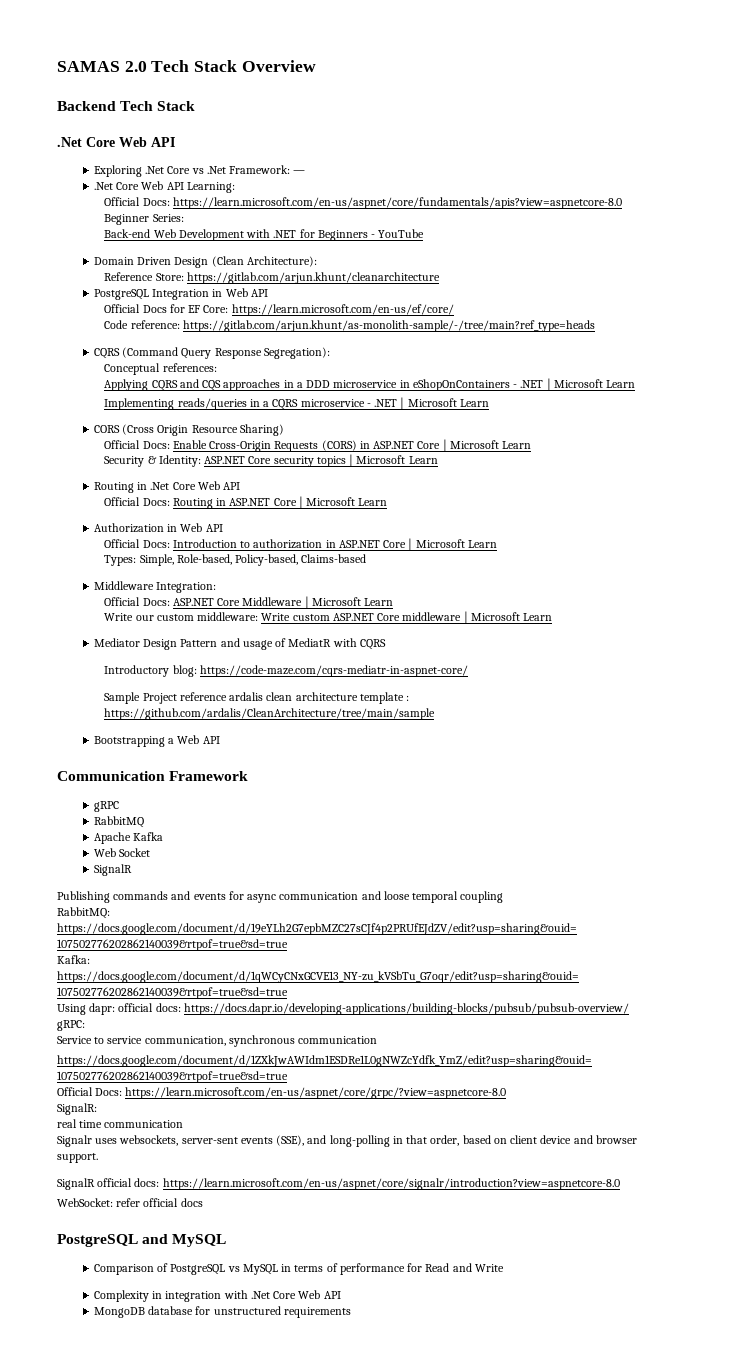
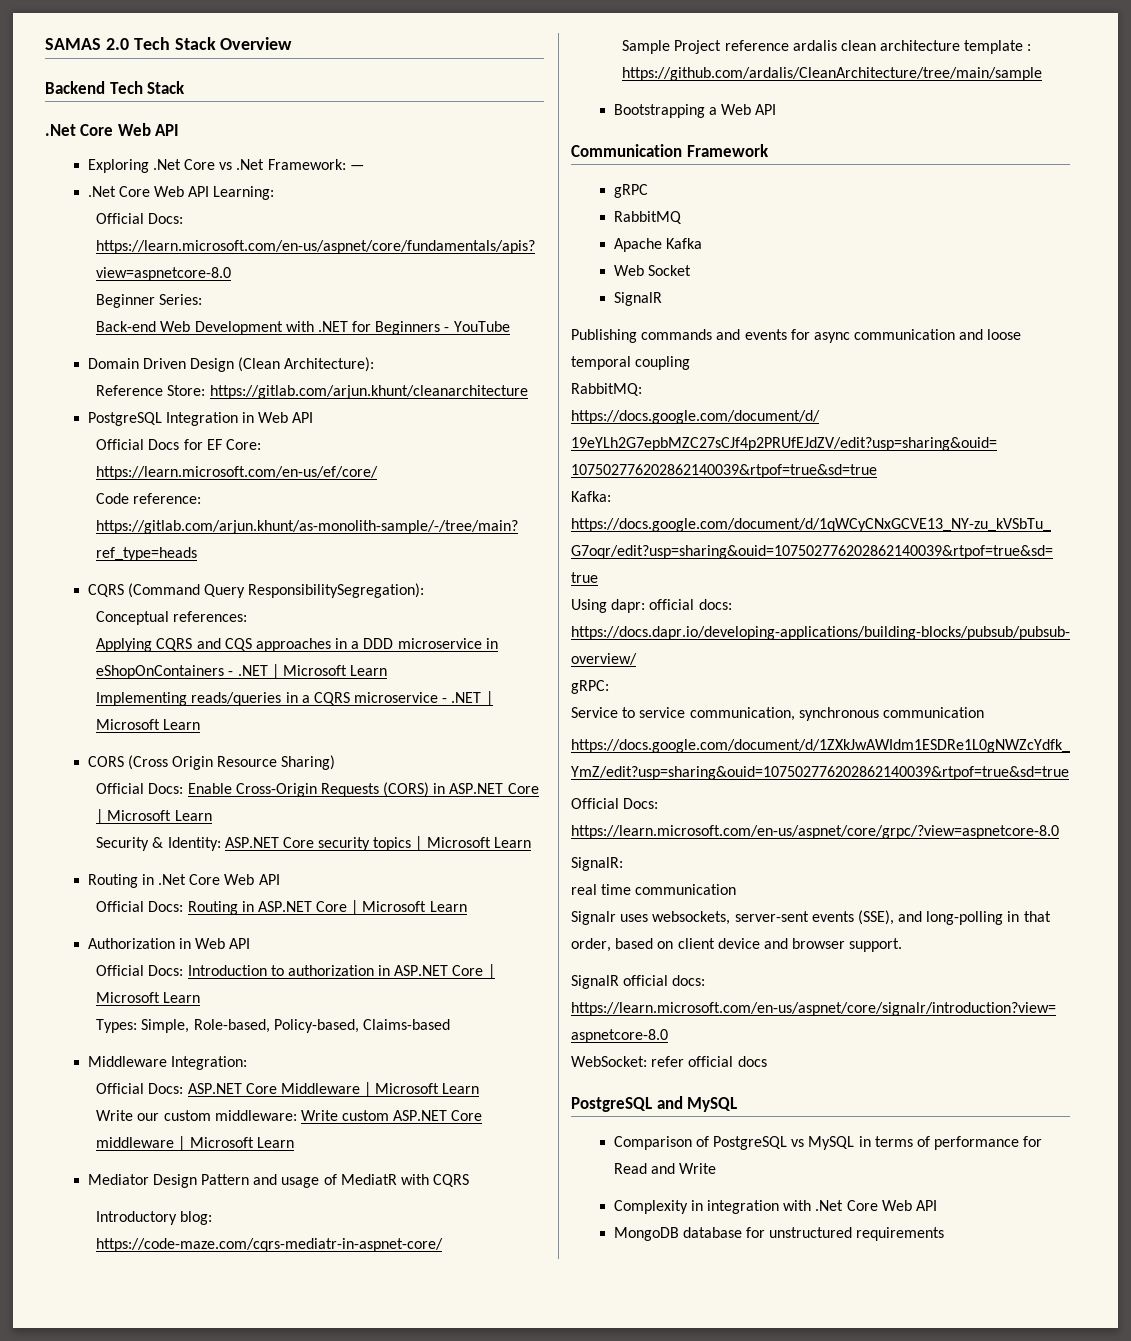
[214,347,330,359] Response Segregation): -> [248,583,425,598] ResponsibilitySegregation):

